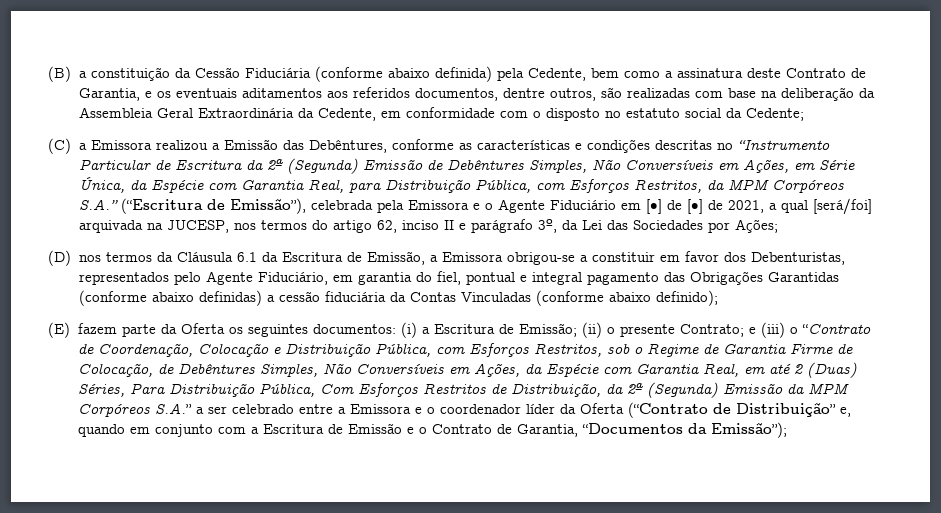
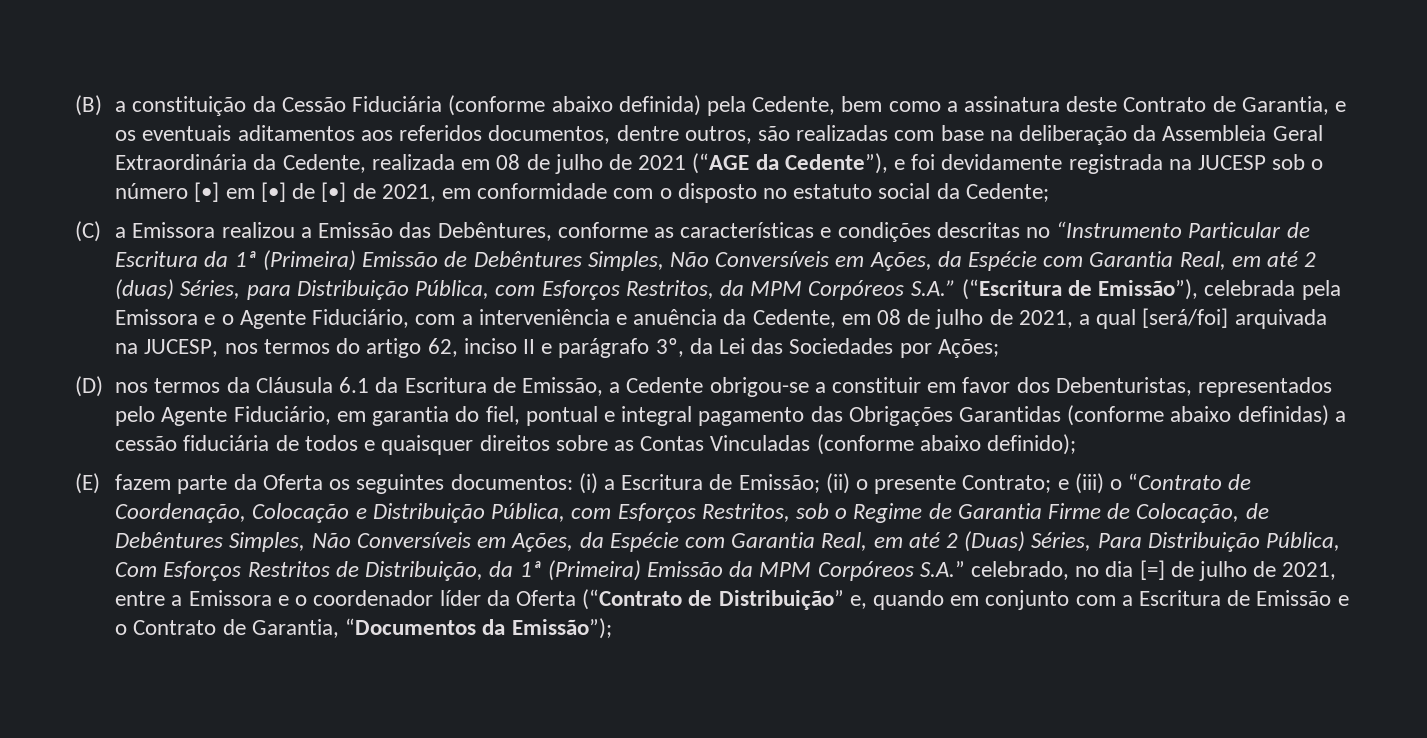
(376, 114) none -> [371,153,1324,174] [115,182,436,202] realizada em 08 de julho de 2021 (“AGE da Cedente”), e foi devidamente registrada na JUCESP sob o número [•] em [•] de [•] de 2021,
[266,158,358,174] 2ª (Segunda) -> [234,250,356,271] 1ª (Primeira)
[793,159,855,170] [78,177,344,193] em Série Única, da Espécie com Garantia Real, -> [937,251,1317,271] [115,279,241,300] da Espécie com Garantia Real, em até 2 (duas) Séries,
[549,199,703,214] Fiduciário em [•] de [•] -> [312,309,984,329] Fiduciário, com a interveniência e anuência da Cedente, em 08 de julho
[441,252,503,262] Emissora -> [626,377,704,393] Cedente
[389,292,406,302] da -> [275,435,634,455] de todos e quaisquer direitos sobre as
[626,382,718,398] 2ª (Segunda) -> [519,560,641,581] 1ª (Primeira)
[195,404,294,414] a ser celebrado -> [971,560,1337,581] celebrado, no dia [=] de julho de 2021,

